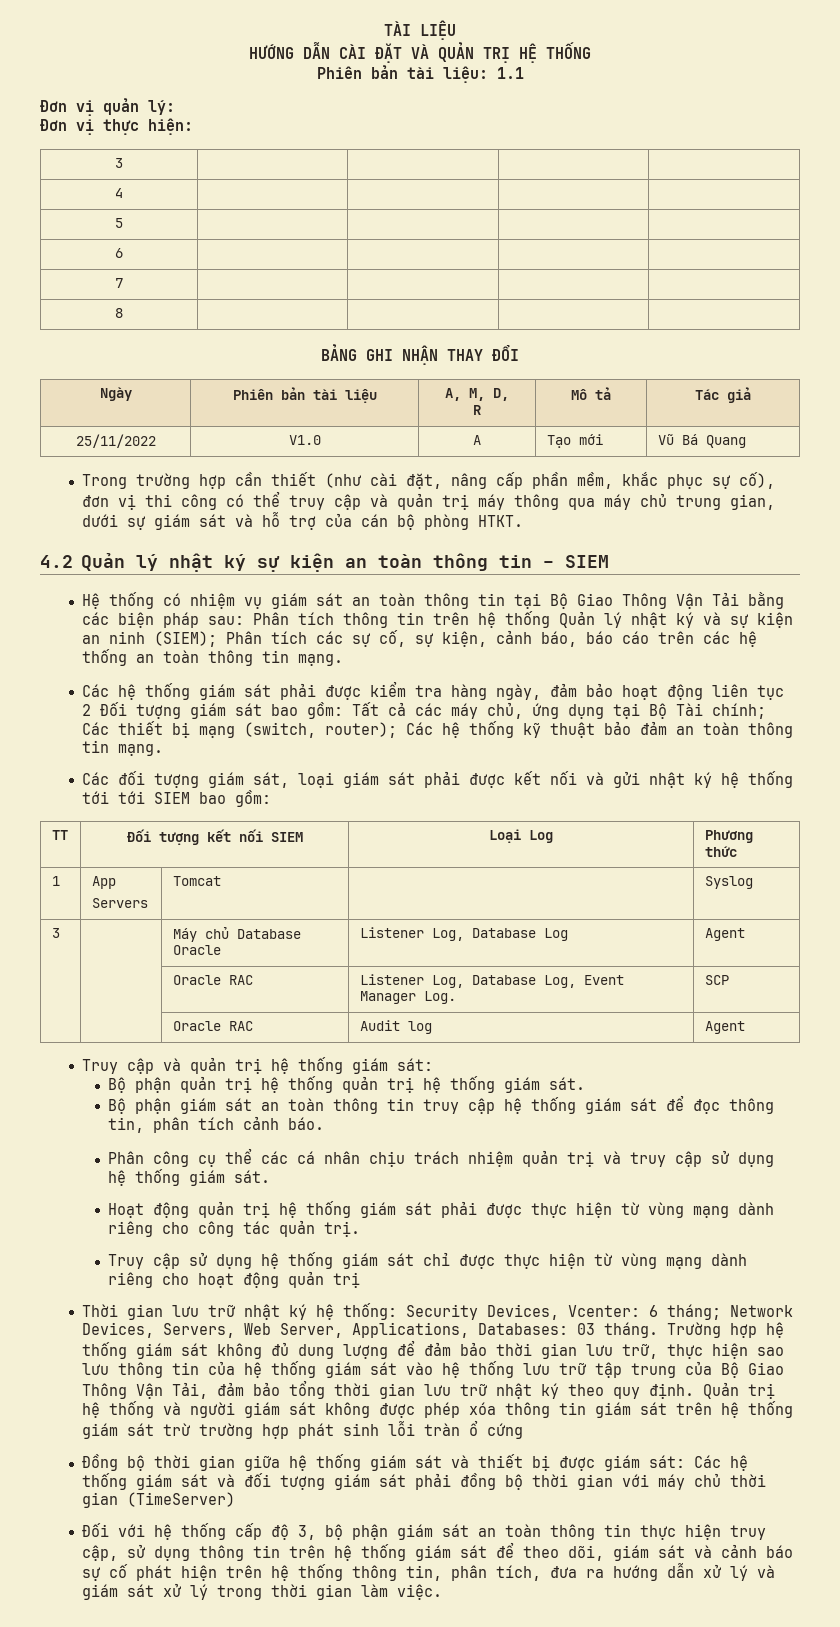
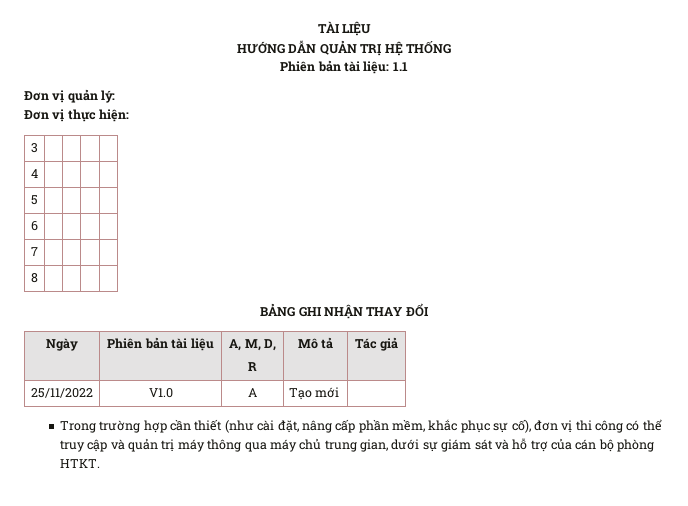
[339,43,429,63] CÀI ĐẶT VÀ -> (317, 46) none
[657,434,746,448] Vũ Bá Quang -> (340, 392) none
[40,553,609,572] [82,591,785,609] [82,611,794,628] [82,630,758,647] [82,649,344,666] [82,681,785,700] [82,702,767,719] [82,721,794,738] [82,740,164,756] [82,771,794,788] [82,790,272,807] [51,830,68,840] [126,829,303,845] [489,829,553,843] [704,830,753,843] [704,846,737,857] [51,876,60,886] [91,876,116,889] [91,898,148,908] [172,876,221,886] [704,876,753,889] [51,928,60,938] [172,927,301,942] [172,945,221,955] [359,927,568,941] [704,928,745,941] [172,975,253,985] [359,974,624,988] [359,991,456,1004] [704,975,729,985] [172,1021,253,1031] [359,1020,432,1034] [704,1021,745,1034] [82,1057,434,1074] [108,1076,586,1093] [108,1095,775,1114] [108,1116,325,1133] [108,1148,775,1167] [108,1169,271,1186] [108,1201,775,1218] [108,1220,361,1237] [108,1252,748,1269] [108,1271,361,1288] [82,1303,794,1320] [82,1322,785,1338] [82,1340,785,1359] [82,1361,785,1378] [82,1380,776,1399] [82,1401,794,1418] [82,1420,524,1439] [82,1454,749,1471] [82,1473,767,1490] [82,1492,236,1508] [82,1523,767,1540] [82,1542,794,1561] [82,1563,776,1581] [82,1583,443,1600] // 4.2 Quản lý nhật ký sự kiện an toàn thông tin – SIEM // Hệ thống có nhiệm vụ giám sát an toàn thông tin tại Bộ Giao Thông Vận Tải bằng các biện pháp sau: Phân tích thông tin trên hệ thống Quản lý nhật ký và sự kiện an ninh (SIEM); Phân tích các sự cố, sự kiện, cảnh báo, báo cáo trên các hệ thống an toàn thông tin mạng. // Các hệ thống giám sát phải được kiểm tra hàng ngày, đảm bảo hoạt động liên tục 2 Đối tượng giám sát bao gồm: Tất cả các máy chủ, ứng dụng tại Bộ Tài chính; Các thiết bị mạng (switch, router); Các hệ thống kỹ thuật bảo đảm an toàn thông tin mạng. // Các đối tượng giám sát, loại giám sát phải được kết nối và gửi nhật ký hệ thống tới tới SIEM bao gồm: // TT | Đối tượng kết nối SIEM | Loại Log | Phương thức // 1 | App // Servers | Tomcat | | Syslog // 3 | | Máy chủ Database Oracle | Listener Log, Database Log | Agent // | | Oracle RAC | Listener Log, Database Log, Event Manager Log. | SCP // | | Oracle RAC | Audit log | Agent // Truy cập và quản trị hệ thống giám sát: // Bộ phận quản trị hệ thống quản trị hệ thống giám sát. // Bộ phận giám sát an toàn thông tin truy cập hệ thống giám sát để đọc thông tin, phân tích cảnh báo. // Phân công cụ thể các cá nhân chịu trách nhiệm quản trị và truy cập sử dụng hệ thống giám sát. // Hoạt động quản trị hệ thống giám sát phải được thực hiện từ vùng mạng dành riêng cho công tác quản trị. // Truy cập sử dụng hệ thống giám sát chỉ được thực hiện từ vùng mạng dành riêng cho hoạt động quản trị // Thời gian lưu trữ nhật ký hệ thống: Security Devices, Vcenter: 6 tháng; Network Devices, Servers, Web Server, Applications, Databases: 03 tháng. Trường hợp hệ thống giám sát không đủ dung lượng để đảm bảo thời gian lưu trữ, thực hiện sao lưu thông tin của hệ thống giám sát vào hệ thống lưu trữ tập trung của Bộ Giao Thông Vận Tải, đảm bảo tổng thời gian lưu trữ nhật ký theo quy định. Quản trị hệ thống và người giám sát không được phép xóa thông tin giám sát trên hệ thống giám sát trừ trường hợp phát sinh lỗi tràn ổ cứng // Đồng bộ thời gian giữa hệ thống giám sát và thiết bị được giám sát: Các hệ thống giám sát và đối tượng giám sát phải đồng bộ thời gian với máy chủ thời gian (TimeServer) // Đối với hệ thống cấp độ 3, bộ phận giám sát an toàn thông tin thực hiện truy cập, sử dụng thông tin trên hệ thống giám sát để theo dõi, giám sát và cảnh báo sự cố phát hiện trên hệ thống thông tin, phân tích, đưa ra hướng dẫn xử lý và giám sát xử lý trong thời gian làm việc. -> (100, 463) none

